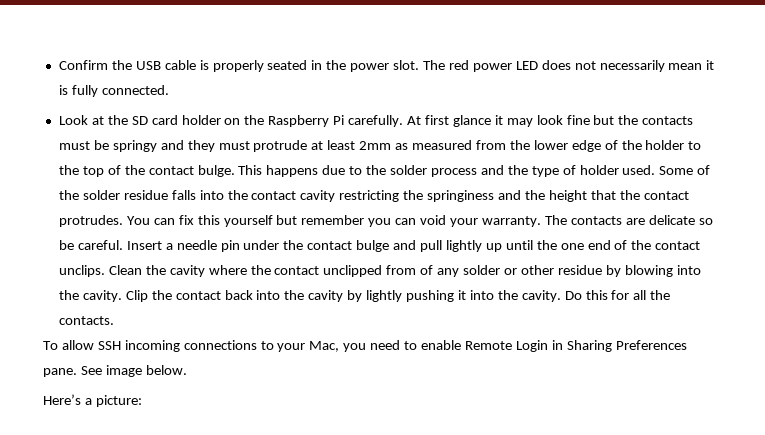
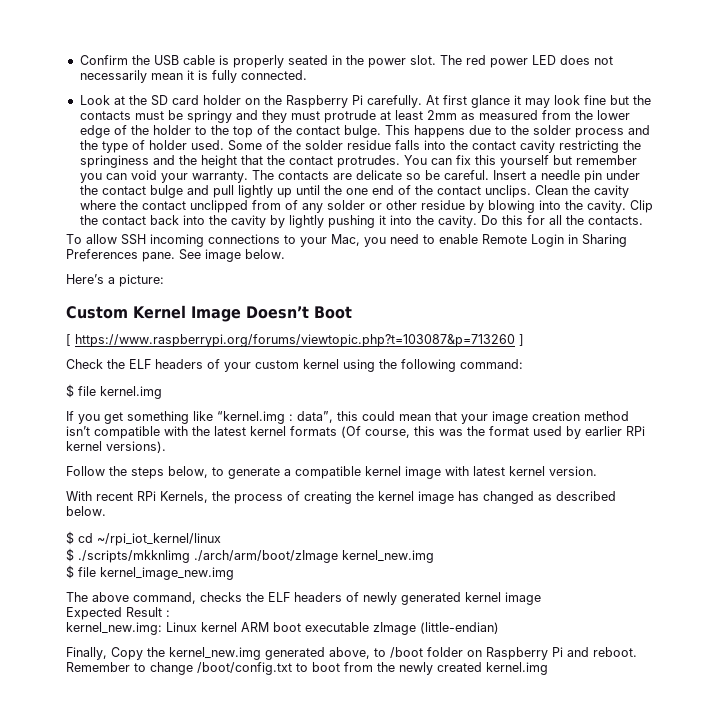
(142, 401) none -> [66,305,352,322] [66,334,524,347] [66,359,523,372] [66,384,162,399] [66,411,629,424] [66,426,645,439] [66,441,166,453] [66,466,597,479] [66,491,616,504] [66,506,106,516] [66,531,221,546] [66,548,434,563] [66,565,234,580] [66,592,541,605] [66,607,170,620] [66,622,499,635] [66,647,637,660] [66,662,548,675] // Custom Kernel Image Doesn’t Boot // [ https://www.raspberrypi.org/forums/viewtopic.php?t=103087&p=713260 ] // Check the ELF headers of your custom kernel using the following command: // $ file kernel.img // If you get something like “kernel.img : data”, this could mean that your image creation method isn’t compatible with the latest kernel formats (Of course, this was the format used by earlier RPi kernel versions). // Follow the steps below, to generate a compatible kernel image with latest kernel version. // With recent RPi Kernels, the process of creating the kernel image has changed as described below. // $ cd ~/rpi_iot_kernel/linux // $ ./scripts/mkknlimg ./arch/arm/boot/zImage kernel_new.img // $ file kernel_image_new.img // The above command, checks the ELF headers of newly generated kernel image // Expected Result : // kernel_new.img: Linux kernel ARM boot executable zImage (little-endian) // Finally, Copy the kernel_new.img generated above, to /boot folder on Raspberry Pi and reboot. Remember to change /boot/config.txt to boot from the newly created kernel.img

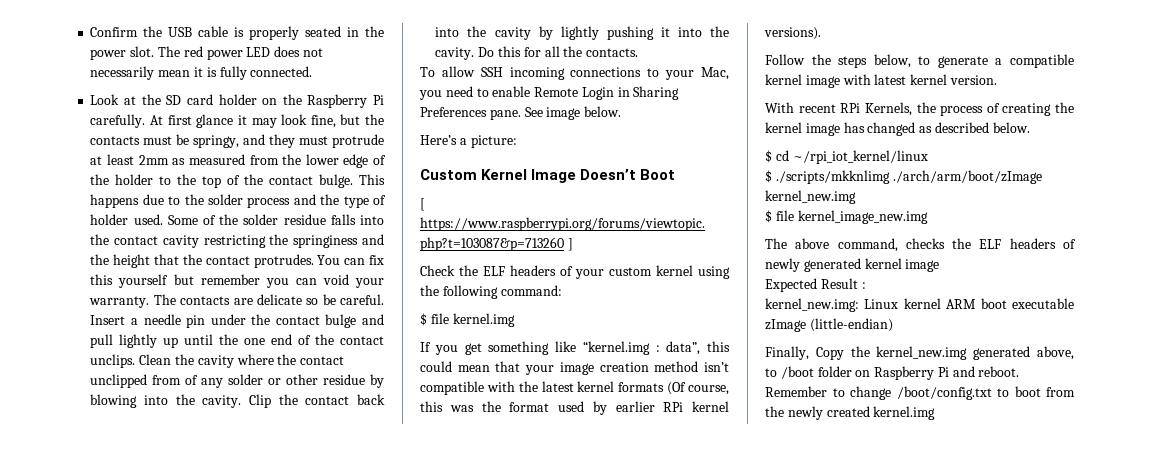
[583,95,606,105] fine -> [310,115,336,128] fine,
[186,110,232,123] springy -> [193,135,240,148] springy,

